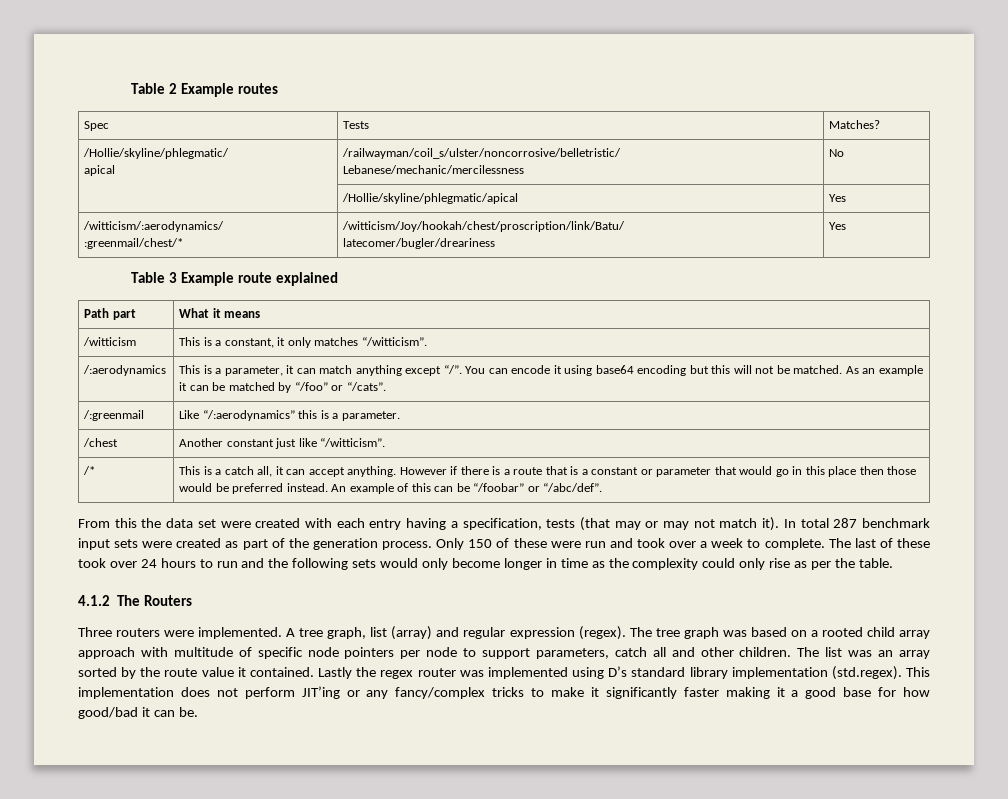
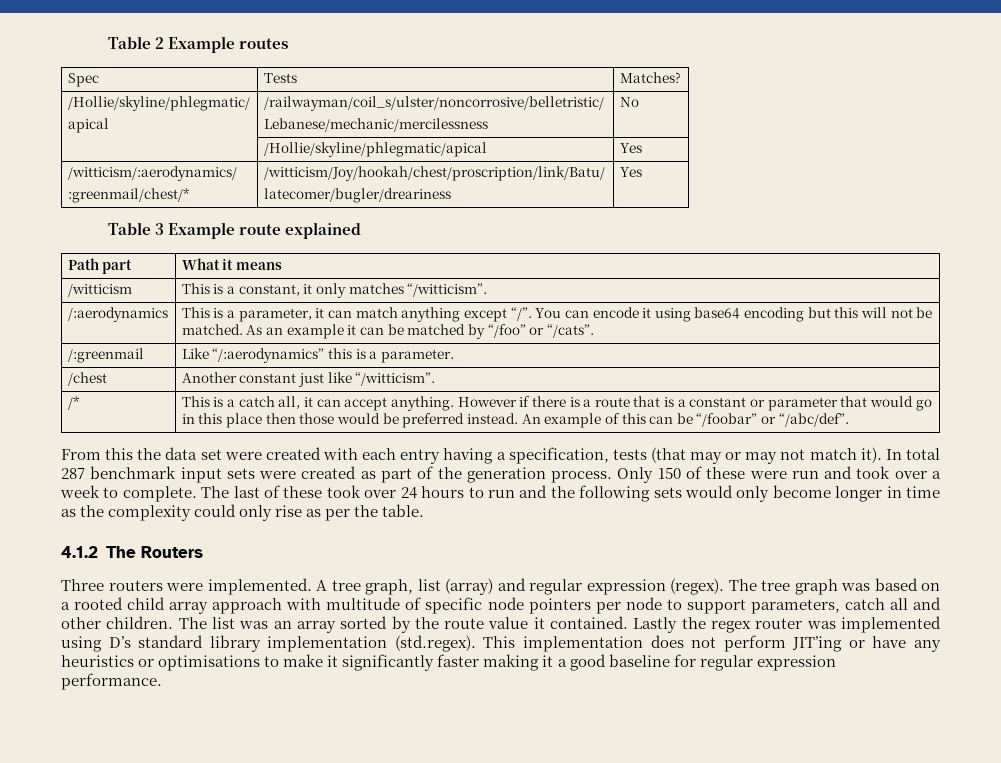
[366,687,525,699] any fancy/complex tricks -> [872,636,941,652] [61,655,261,671] have any heuristics or optimisations
[843,687,930,697] [78,707,198,719] base for how good/bad it can be. -> [608,654,836,671] [61,673,162,690] baseline for regular expression performance.

